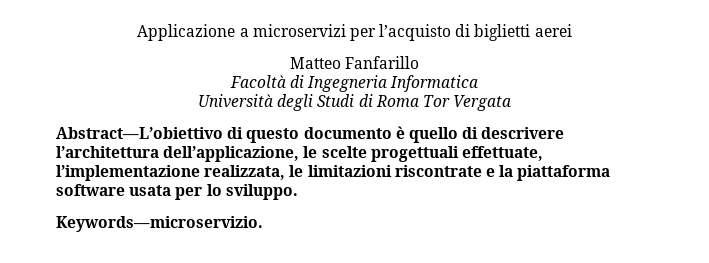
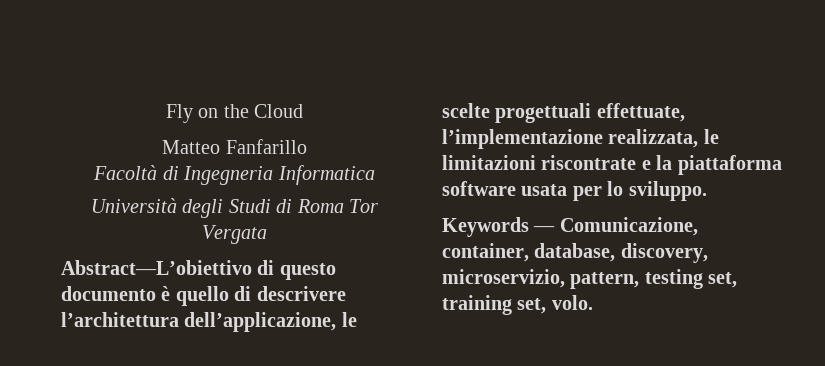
[137,24,572,41] Applicazione a microservizi per l’acquisto di biglietti aerei -> [165,104,304,123] Fly on the Cloud
[56,216,263,232] Keywords—microservizio. -> [442,217,698,237] [442,243,708,263] [442,269,738,289] [442,295,593,315] Keywords — Comunicazione, container, database, discovery, microservizio, pattern, testing set, training set, volo.

